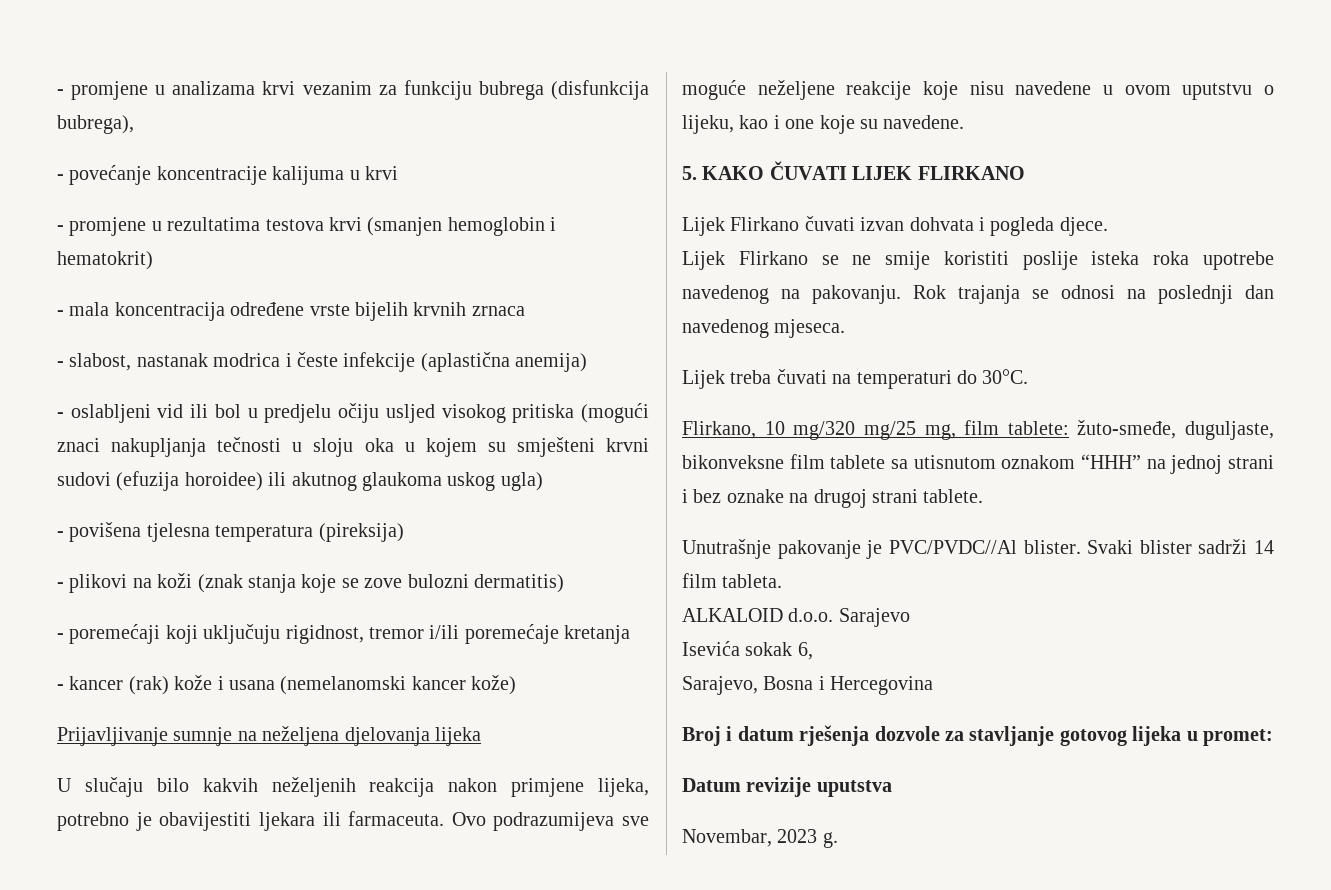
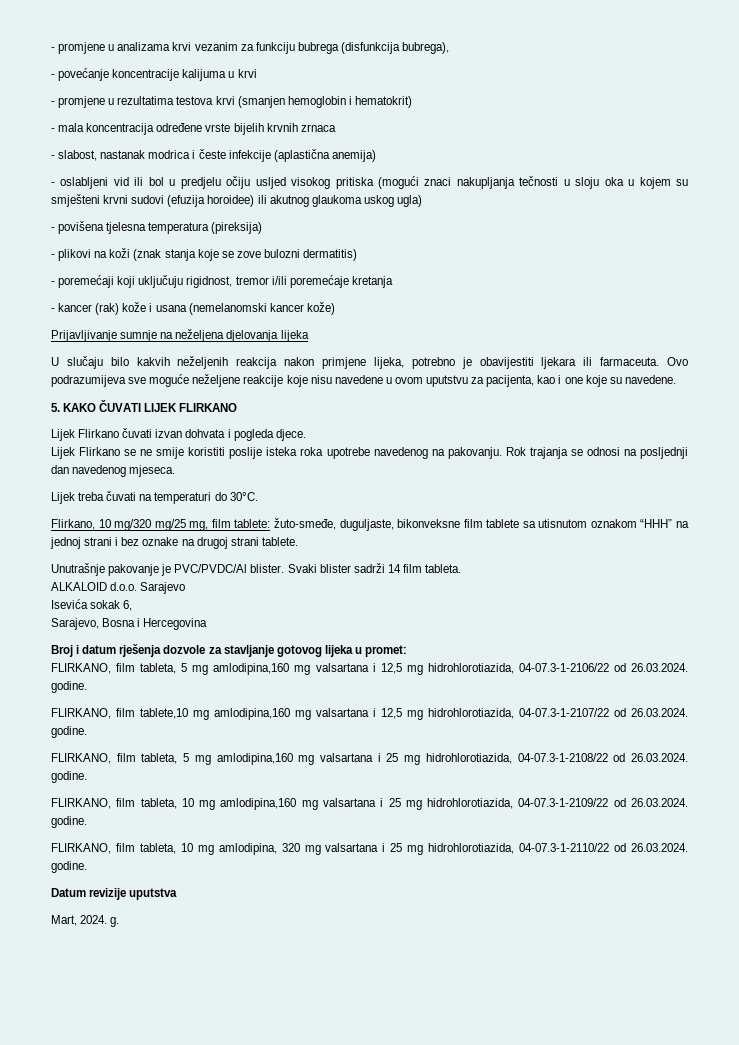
[1264,85,1274,95] [682,115,734,134] o lijeku, -> [471,375,535,387] za pacijenta,
[1158,285,1233,304] poslednji -> [639,447,688,459] posljednji
[888,540,1017,554] PVC/PVDC//Al -> [174,564,248,573] PVC/PVDC/Al
(1273, 737) none -> [51,663,688,675] [51,681,87,693] [51,708,688,720] [51,726,87,738] [51,753,688,765] [51,771,87,783] [51,798,688,810] [51,816,87,828] [51,843,688,855] [51,861,87,873] // FLIRKANO, film tableta, 5 mg amlodipina,160 mg valsartana i 12,5 mg hidrohlorotiazida, 04-07.3-1-2106/22 od 26.03.2024. godine. // FLIRKANO, film tablete,10 mg amlodipina,160 mg valsartana i 12,5 mg hidrohlorotiazida, 04-07.3-1-2107/22 od 26.03.2024. godine. // FLIRKANO, film tableta, 5 mg amlodipina,160 mg valsartana i 25 mg hidrohlorotiazida, 04-07.3-1-2108/22 od 26.03.2024. godine. // FLIRKANO, film tableta, 10 mg amlodipina,160 mg valsartana i 25 mg hidrohlorotiazida, 04-07.3-1-2109/22 od 26.03.2024. godine. // FLIRKANO, film tableta, 10 mg amlodipina, 320 mg valsartana i 25 mg hidrohlorotiazida, 04-07.3-1-2110/22 od 26.03.2024. godine.
[682,829,818,847] Novembar, 2023 -> [51,915,108,926] Mart, 2024.

